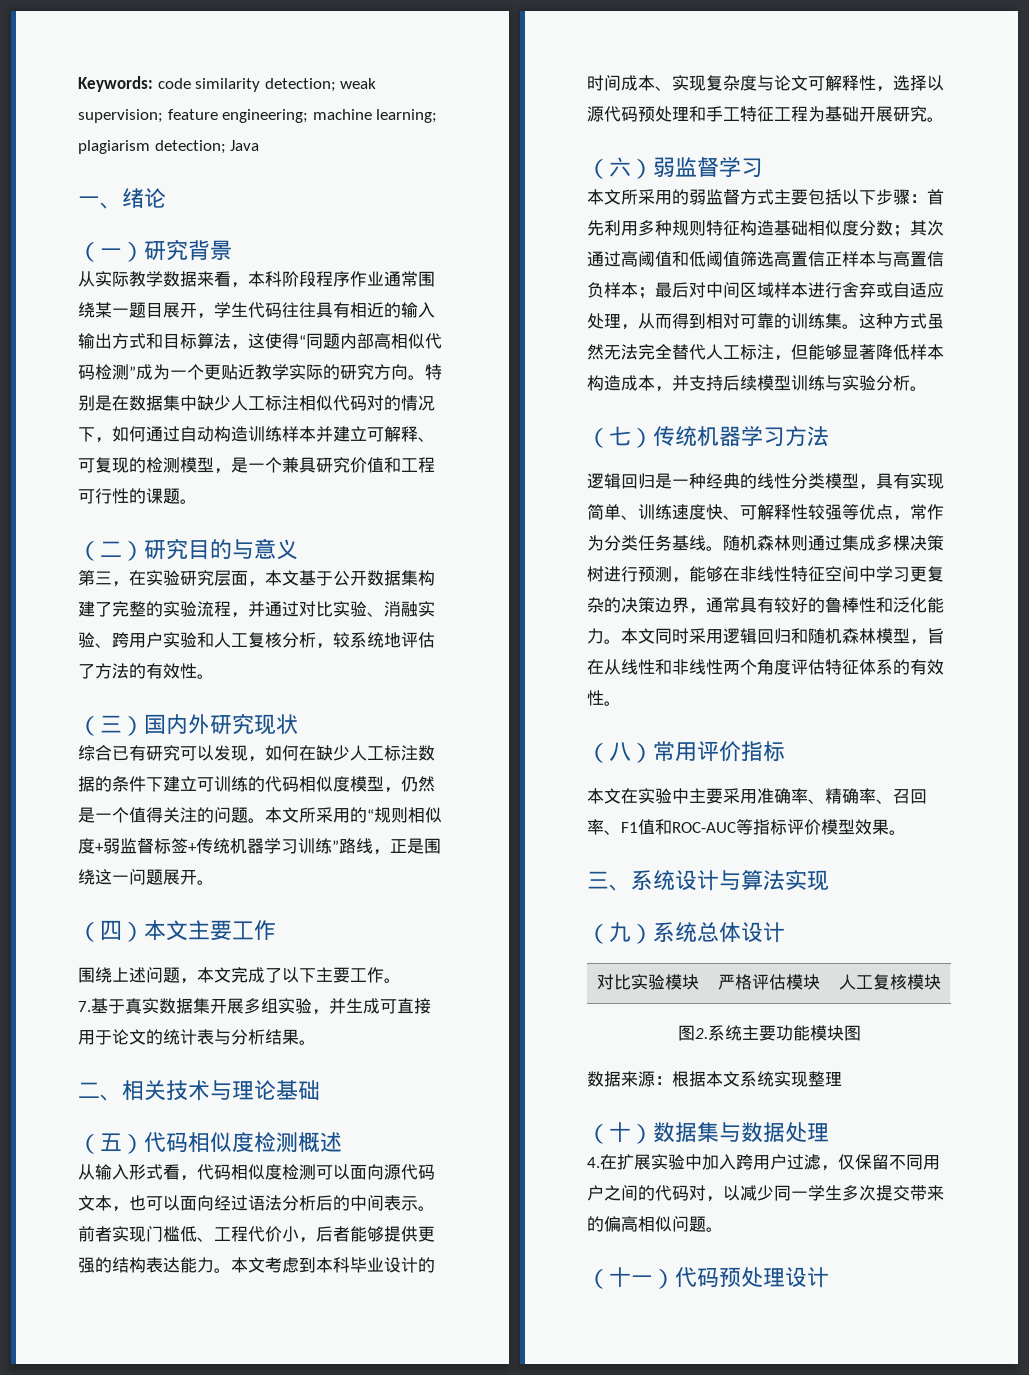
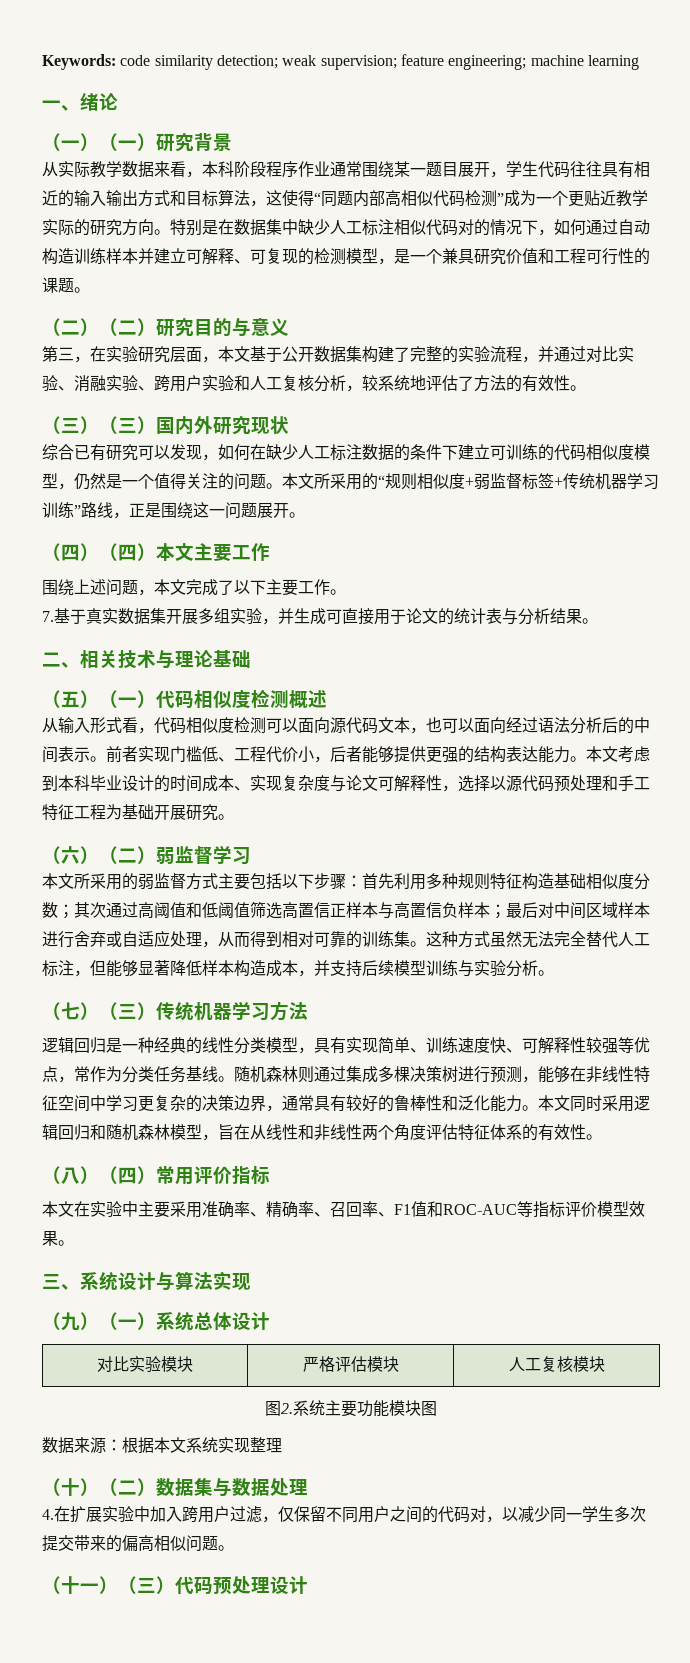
[376,109,438,123] [78,140,260,154] learning; plagiarism detection; Java -> [587,55,639,70] learning
(144, 252) none -> [99,133,156,151] （一）
(144, 551) none -> [99,318,156,336] （二）
(144, 726) none -> [99,416,156,434] （三）
(144, 932) none -> [99,543,156,561] （四）
(144, 1144) none -> [99,690,156,708] （一）
(653, 169) none -> [99,846,156,864] （二）
(653, 438) none -> [99,1002,156,1020] （三）
(653, 753) none -> [99,1166,156,1184] （四）
(653, 934) none -> [99,1312,156,1330] （一）
(653, 1134) none -> [99,1478,156,1496] （二）
(675, 1279) none -> [118,1576,175,1594] （三）

